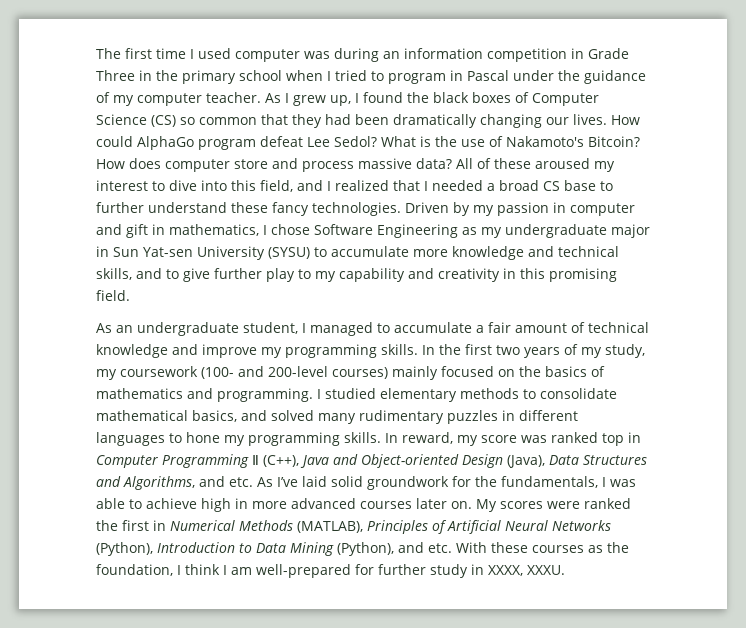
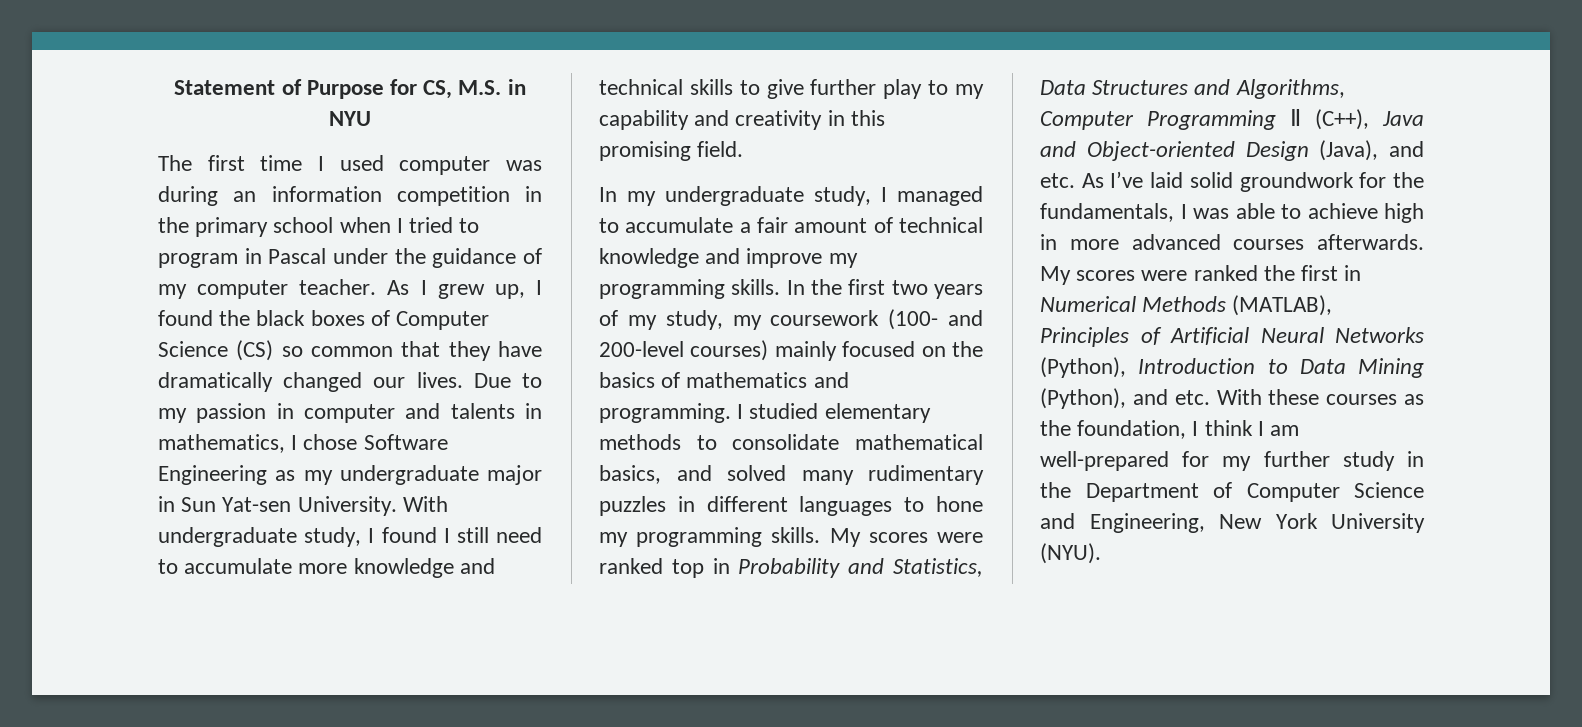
(96, 53) none -> [174,79,526,99] [329,111,371,126] Statement of Purpose for CS, M.S. in NYU //
[588,48,629,59] [96,70,152,81] Grade Three in -> (542, 194) none
[325,114,640,128] [96,136,640,150] [96,158,615,172] [96,180,613,192] [96,202,470,216] had been dramatically changing our lives. How could AlphaGo program defeat Lee Sedol? What is the use of Nakamoto's Bitcoin? How does computer store and process massive data? All of these aroused my interest to dive into this field, and I realized that I needed a broad CS base to further understand these fancy technologies. Driven by -> [498,341,542,357] [158,372,542,392] have dramatically changed our lives. Due to
[126,224,148,238] gift -> [450,403,515,419] talents
[197,246,310,260] University (SYSU) -> [297,496,448,516] [158,527,542,547] University. With undergraduate study, I found I still need
[96,268,162,280] skills, and -> [689,79,733,95] skills
[96,322,298,336] As an undergraduate student, -> [599,186,871,206] In my undergraduate study,
[385,432,641,446] In reward, my score was ranked top in -> [829,528,983,547] [599,558,983,578] [1040,79,1345,99] My scores were ranked top in Probability and Statistics, Data Structures and Algorithms,
[549,455,648,465] [96,476,195,490] Data Structures and Algorithms, -> (1379, 150) none
[416,498,472,509] later on. -> [1317,234,1424,250] afterwards.
(374, 569) none -> [1222,456,1252,471] my
[488,565,565,576] XXXX, XXXU. -> [1040,482,1424,502] [1040,513,1425,533] [1040,543,1101,564] the Department of Computer Science and Engineering, New York University (NYU).

